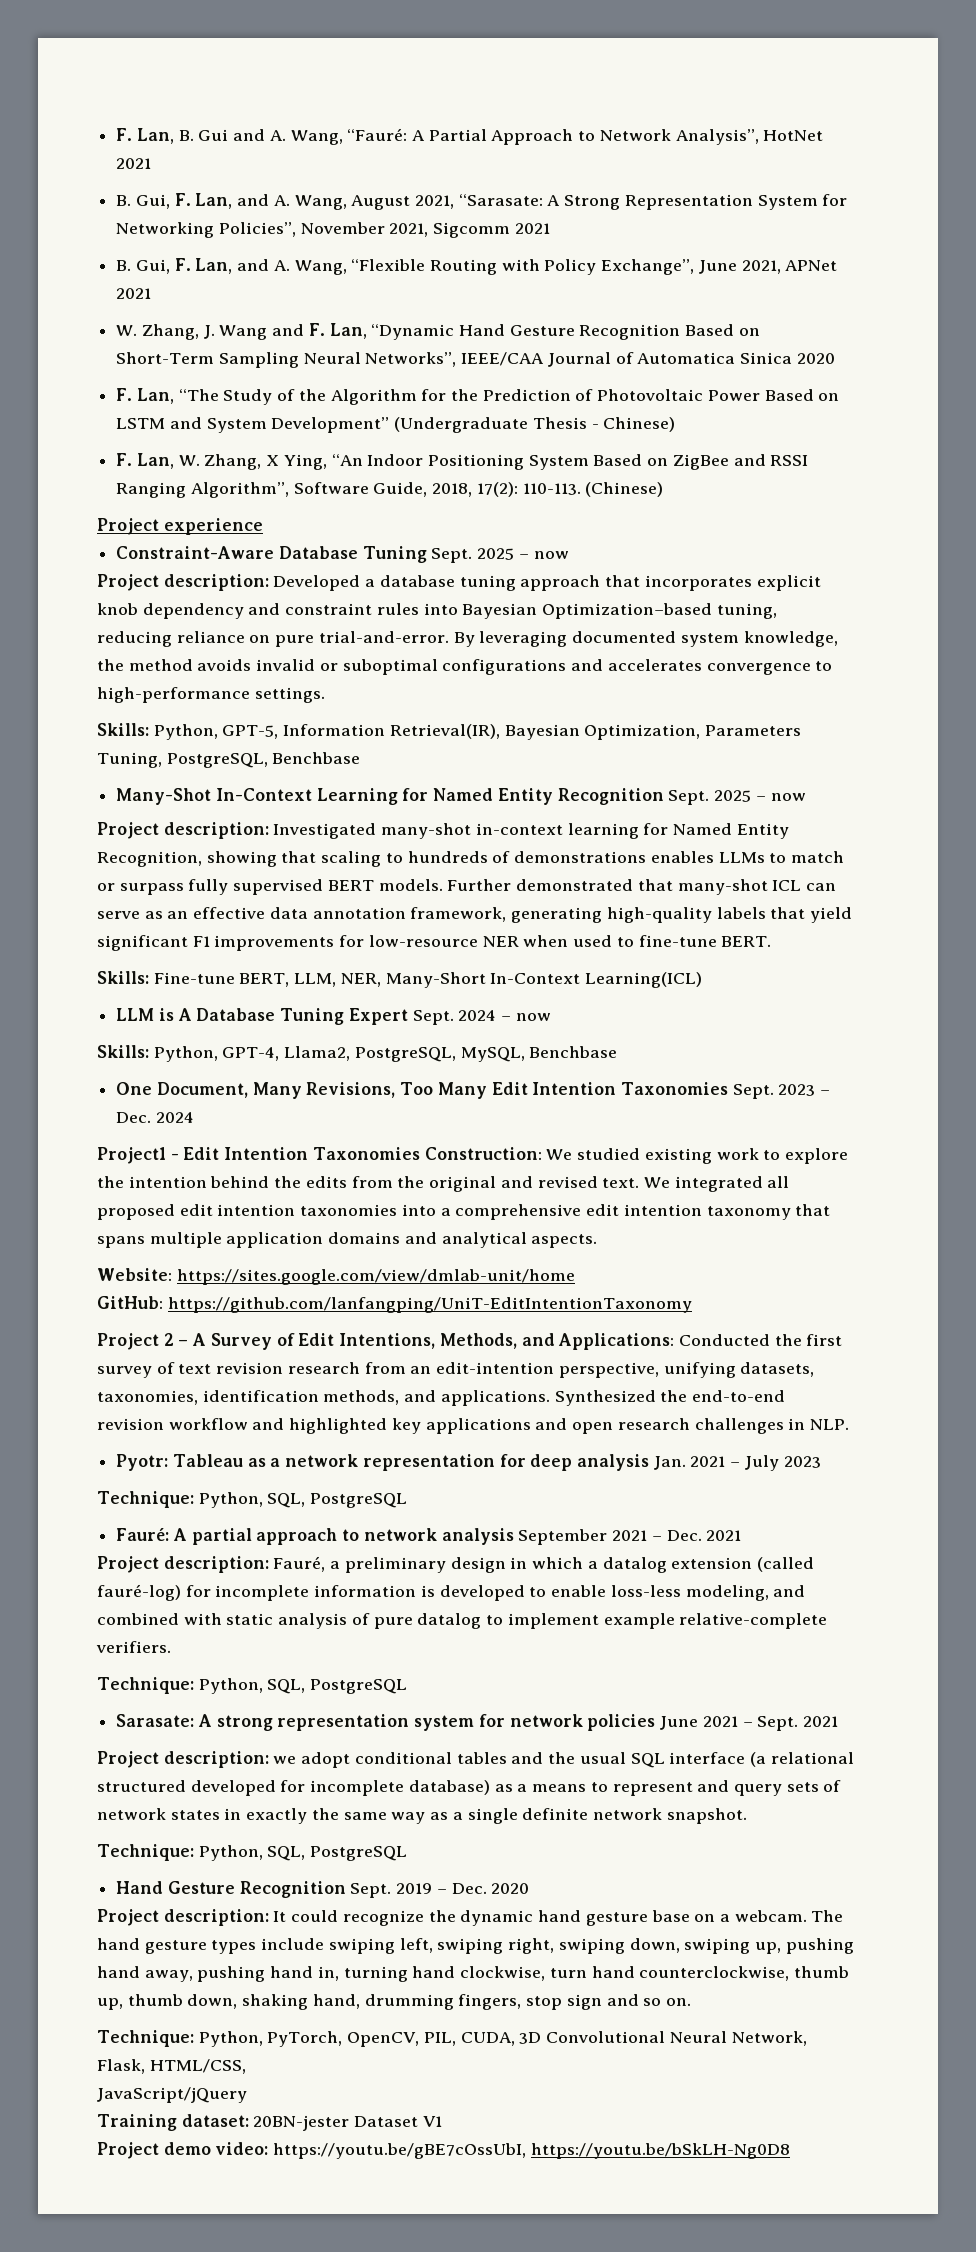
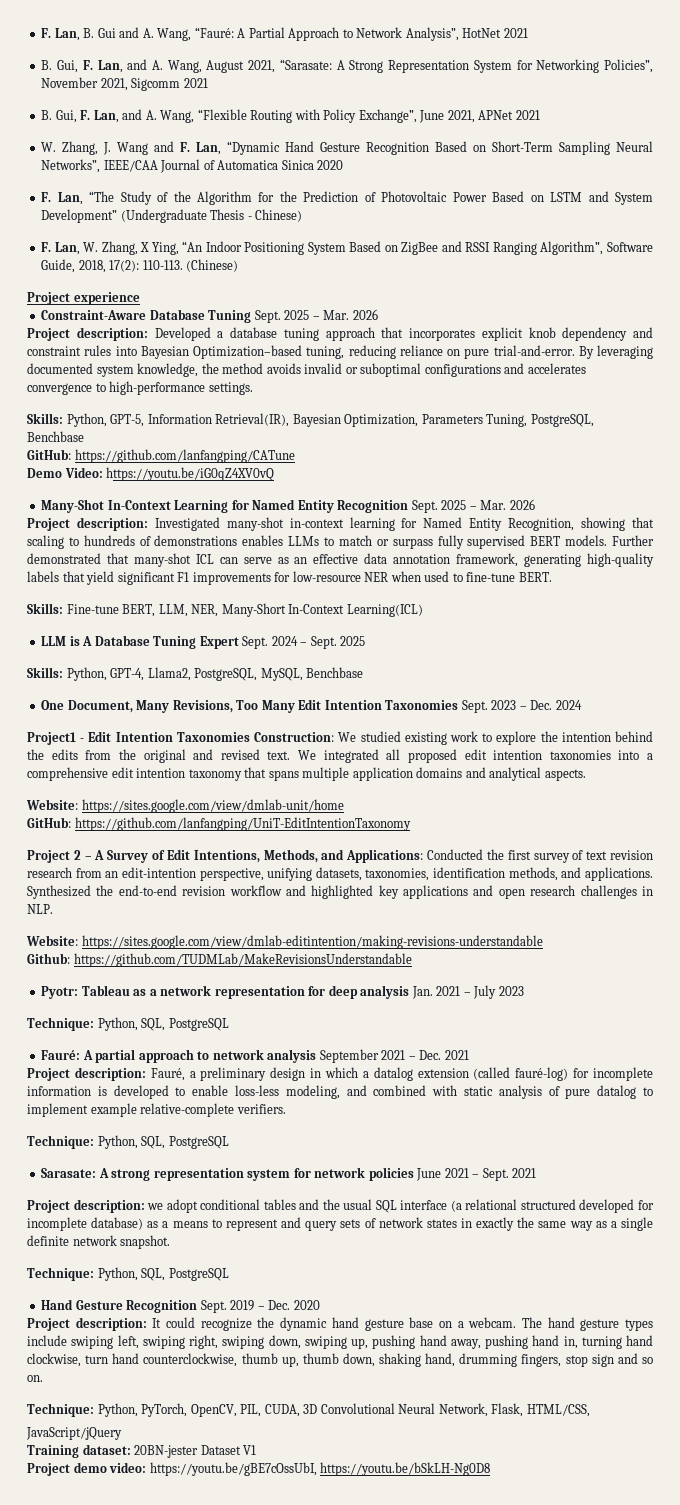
[533,551,569,559] now -> [323,309,378,320] Mar. 2026
(361, 758) none -> [27,449,295,463] [27,467,275,481] // GitHub: https://github.com/lanfangping/CATune // Demo Video: https://youtu.be/iG0qZ4XV0vQ
[770,793,806,801] now -> [480,499,535,510] Mar. 2026
[515,1013,551,1021] now -> [310,636,366,649] Sept. 2025
(849, 1424) none -> [26,935,543,949] [27,953,412,967] // Website: https://sites.google.com/view/dmlab-editintention/making-revisions-understandable // Github: https://github.com/TUDMLab/MakeRevisionsUnderstandable

